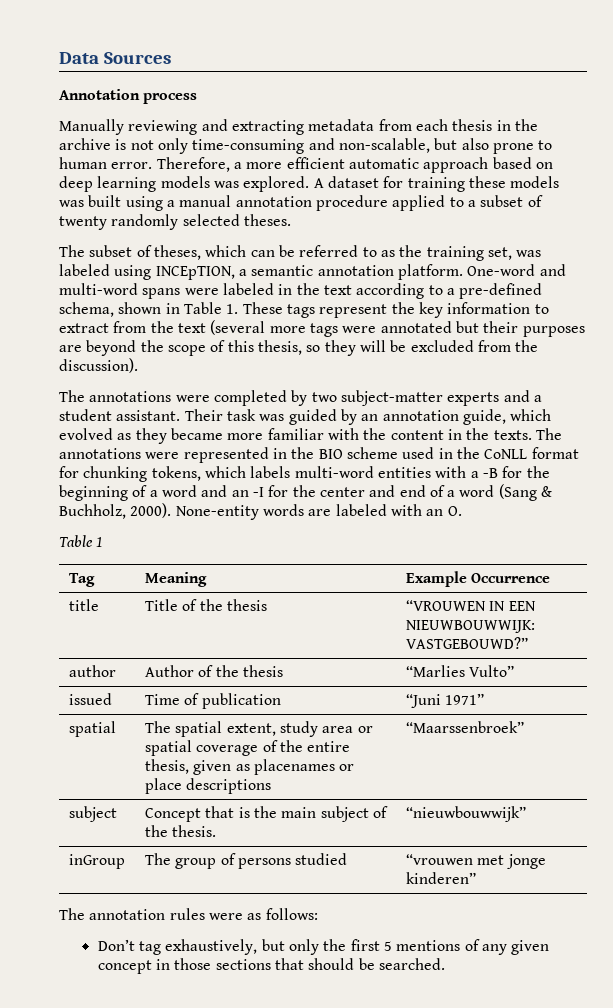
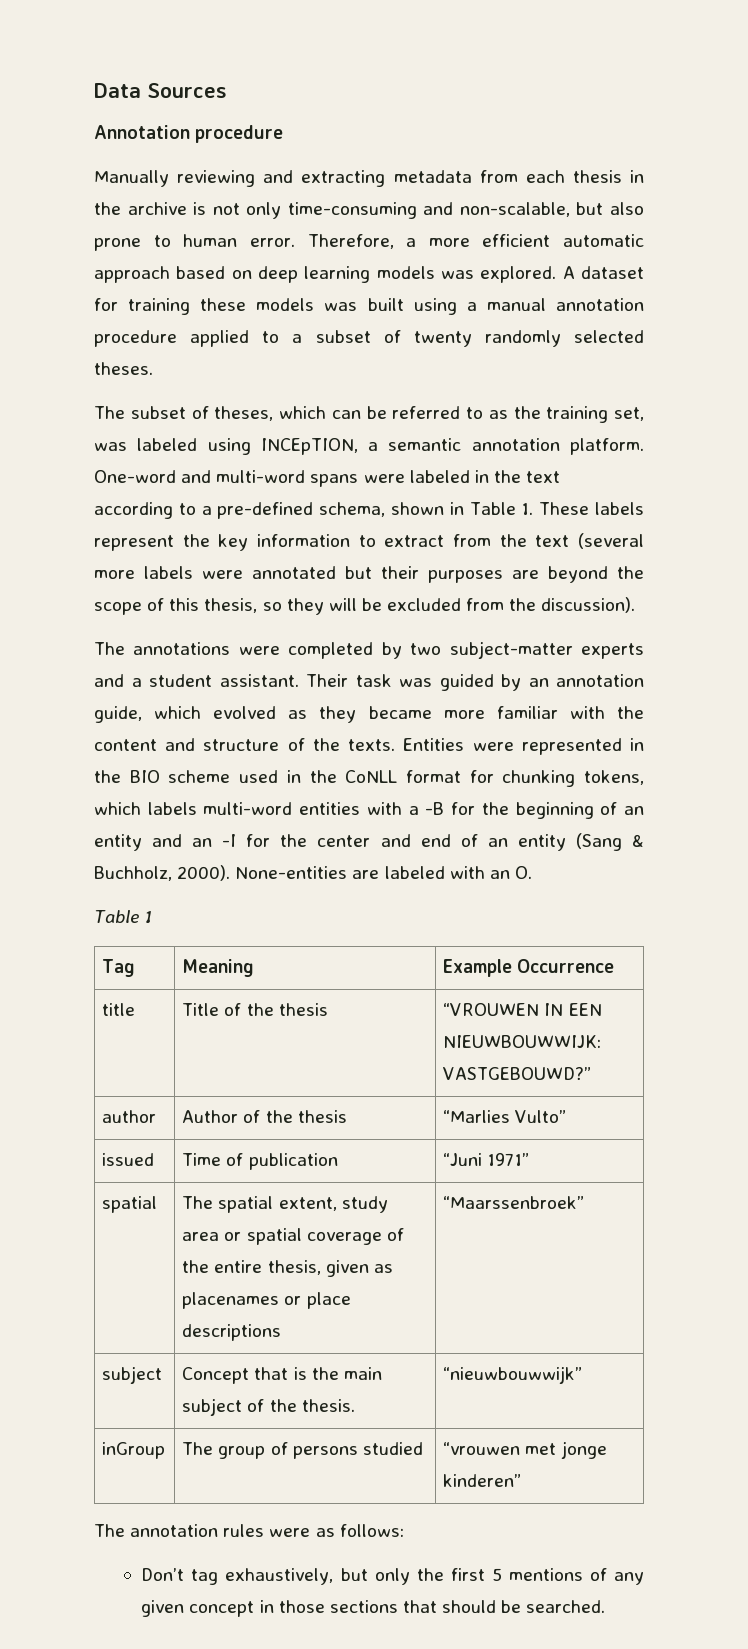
[143,93,198,104] process -> [195,125,284,143] procedure
[286,304,315,318] tags -> [595,502,644,515] labels
[309,323,338,337] tags -> [144,566,193,579] labels
[447,428,562,440] [59,448,141,459] in the texts. The annotations -> [165,738,465,751] and structure of the texts. Entities
[149,485,197,497] a word -> [624,806,645,815] [94,834,142,851] an entity
[447,485,495,497] a word -> [487,834,566,851] an entity
[175,504,304,520] None-entity words -> [235,866,348,879] None-entities

